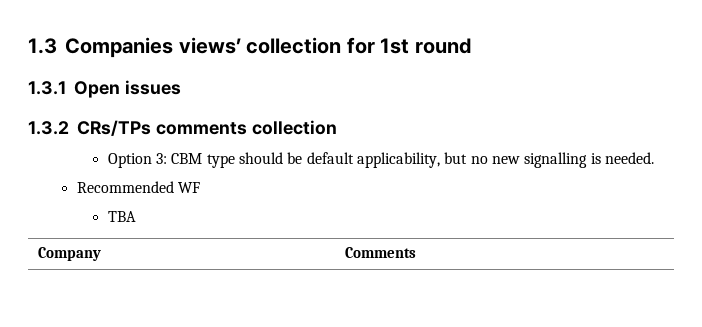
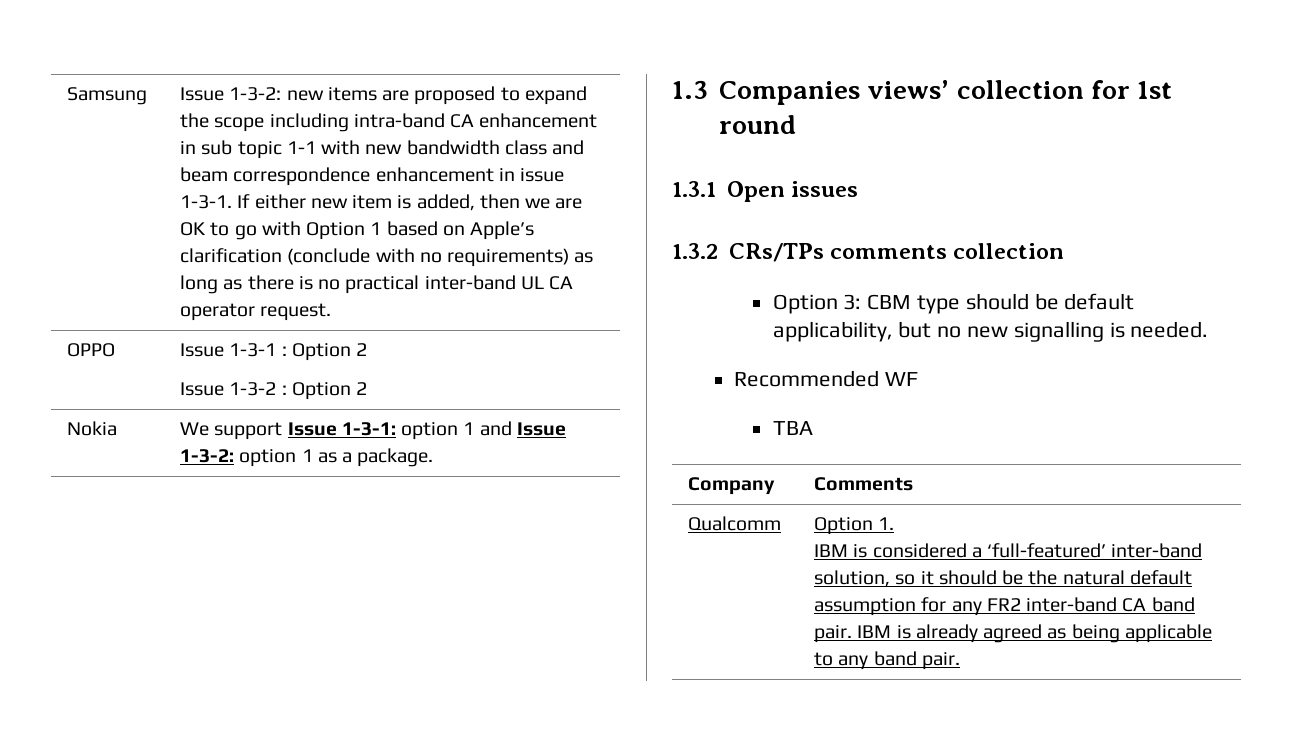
(28, 46) none -> [67,87,148,105] [180,86,587,105] [180,113,598,132] [180,140,585,159] [180,167,565,186] [180,194,583,211] [180,221,535,240] [180,248,594,267] [180,275,574,294] [180,303,332,321] [67,343,116,357] [180,343,368,361] [180,382,368,400] [67,421,118,436] [180,421,566,440] [180,448,434,467] Samsung | Issue 1-3-2: new items are proposed to expand the scope including intra-band CA enhancement in sub topic 1-1 with new bandwidth class and beam correspondence enhancement in issue 1-3-1. If either new item is added, then we are OK to go with Option 1 based on Apple’s clarification (conclude with no requirements) as long as there is no practical inter-band UL CA operator request. // OPPO | Issue 1-3-1 : Option 2 // Issue 1-3-2 : Option 2 // Nokia | We support Issue 1-3-1: option 1 and Issue 1-3-2: option 1 as a package. //
(416, 252) none -> [688,516,782,531] [814,517,895,535] [814,543,1203,558] [814,570,1192,587] [814,597,1195,616] [814,624,1212,643] [814,651,960,670] // Qualcomm | Option 1. // IBM is considered a ‘full-featured’ inter-band solution, so it should be the natural default assumption for any FR2 inter-band CA band pair. IBM is already agreed as being applicable to any band pair.

